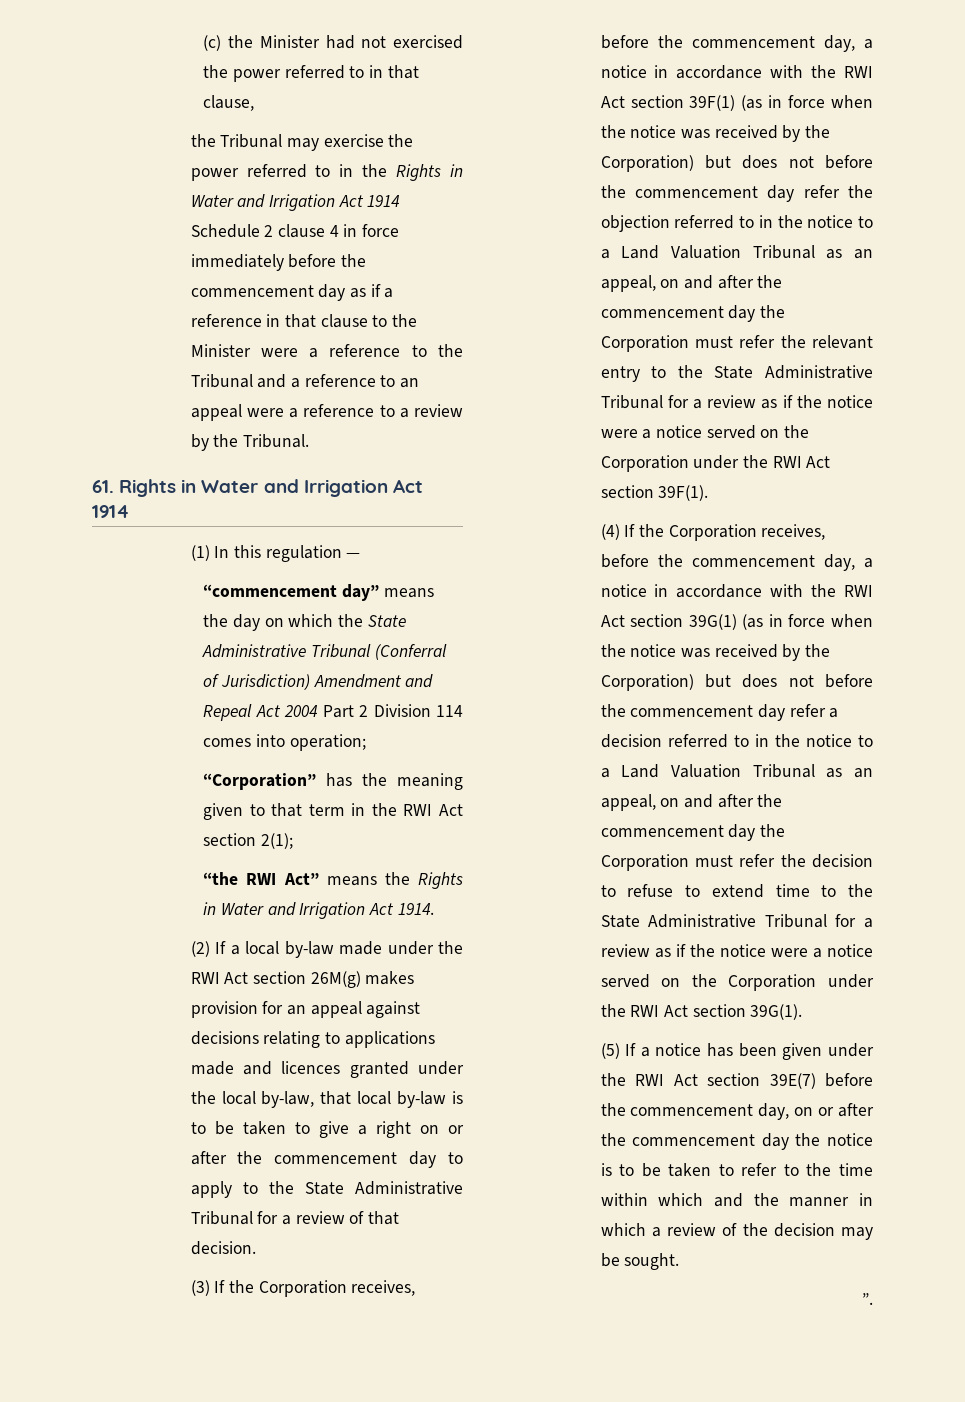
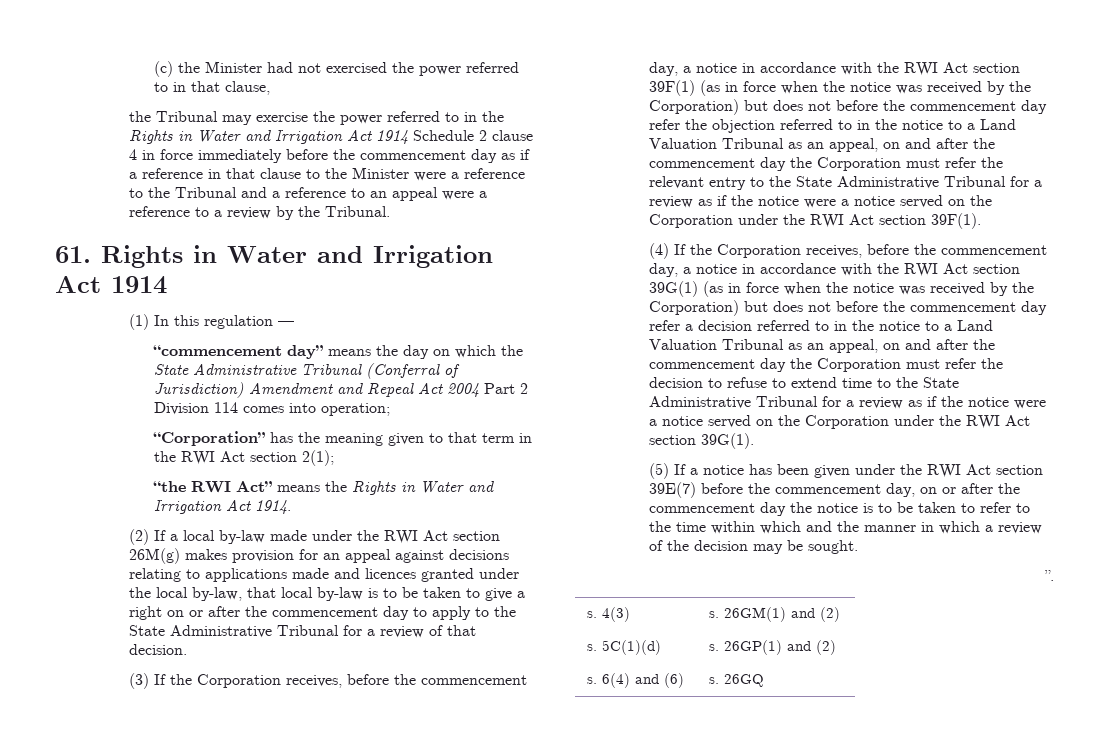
(873, 1299) none -> [587,607,631,622] [709,607,841,622] [587,640,662,655] [709,640,837,655] [587,673,685,688] [709,674,765,687] // s. 4(3) | s. 26GM(1) and (2) // s. 5C(1)(d) | s. 26GP(1) and (2) // s. 6(4) and (6) | s. 26GQ

